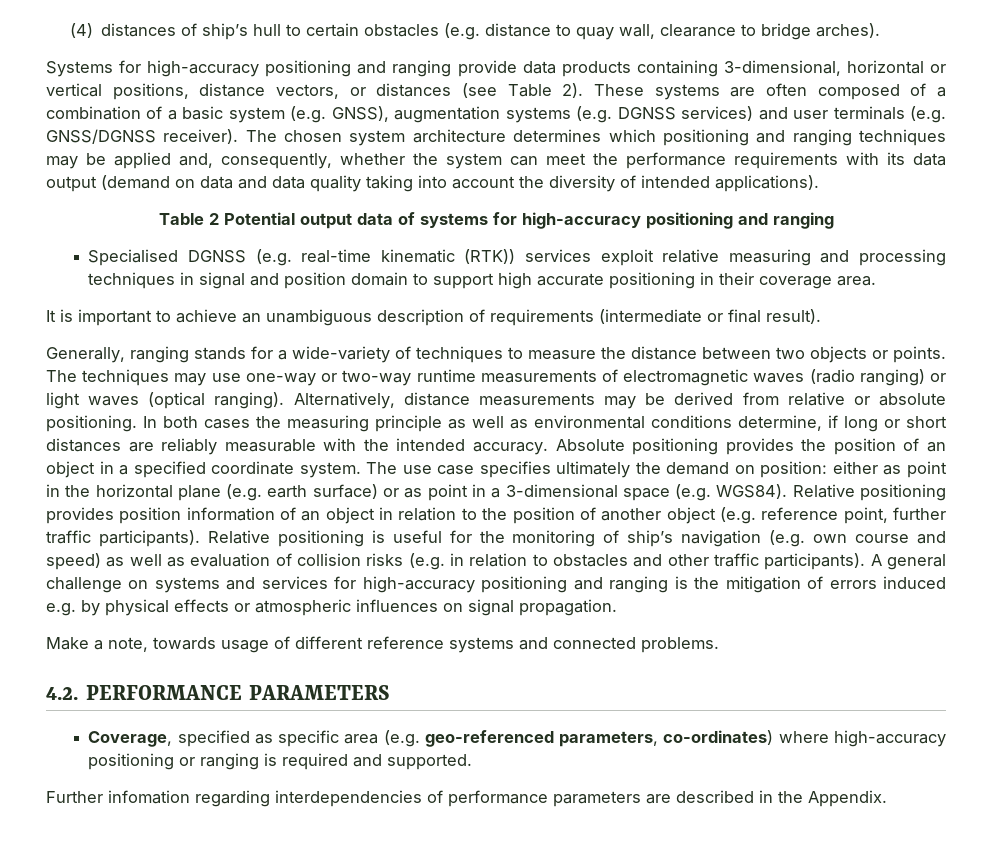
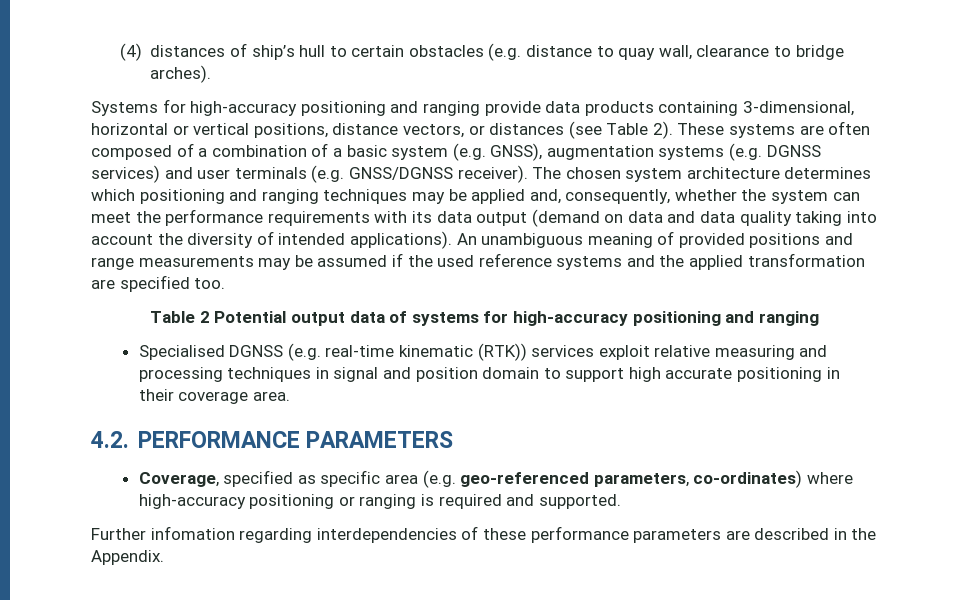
(819, 183) none -> [456,231,854,248] [91,253,865,270] [91,275,226,292] An unambiguous meaning of provided positions and range measurements may be assumed if the used reference systems and the applied transformation are specified too.
[46,309,821,326] [46,346,946,363] [46,369,946,386] [46,392,947,409] [46,415,947,432] [46,438,946,455] [46,461,947,478] [46,484,946,501] [46,507,947,524] [46,530,946,547] [46,553,947,570] [46,576,947,593] [46,599,617,616] [46,636,719,653] // It is important to achieve an unambiguous description of requirements (intermediate or final result). // Generally, ranging stands for a wide-variety of techniques to measure the distance between two objects or points. The techniques may use one-way or two-way runtime measurements of electromagnetic waves (radio ranging) or light waves (optical ranging). Alternatively, distance measurements may be derived from relative or absolute positioning. In both cases the measuring principle as well as environmental conditions determine, if long or short distances are reliably measurable with the intended accuracy. Absolute positioning provides the position of an object in a specified coordinate system. The use case specifies ultimately the demand on position: either as point in the horizontal plane (e.g. earth surface) or as point in a 3-dimensional space (e.g. WGS84). Relative positioning provides position information of an object in relation to the position of another object (e.g. reference point, further traffic participants). Relative positioning is useful for the monitoring of ship’s navigation (e.g. own course and speed) as well as evaluation of collision risks (e.g. in relation to obstacles and other traffic participants). A general challenge on systems and services for high-accuracy positioning and ranging is the mitigation of errors induced e.g. by physical effects or atmospheric influences on signal propagation. // Make a note, towards usage of different reference systems and connected problems. -> (290, 396) none
(443, 796) none -> [482,528,526,540] these

